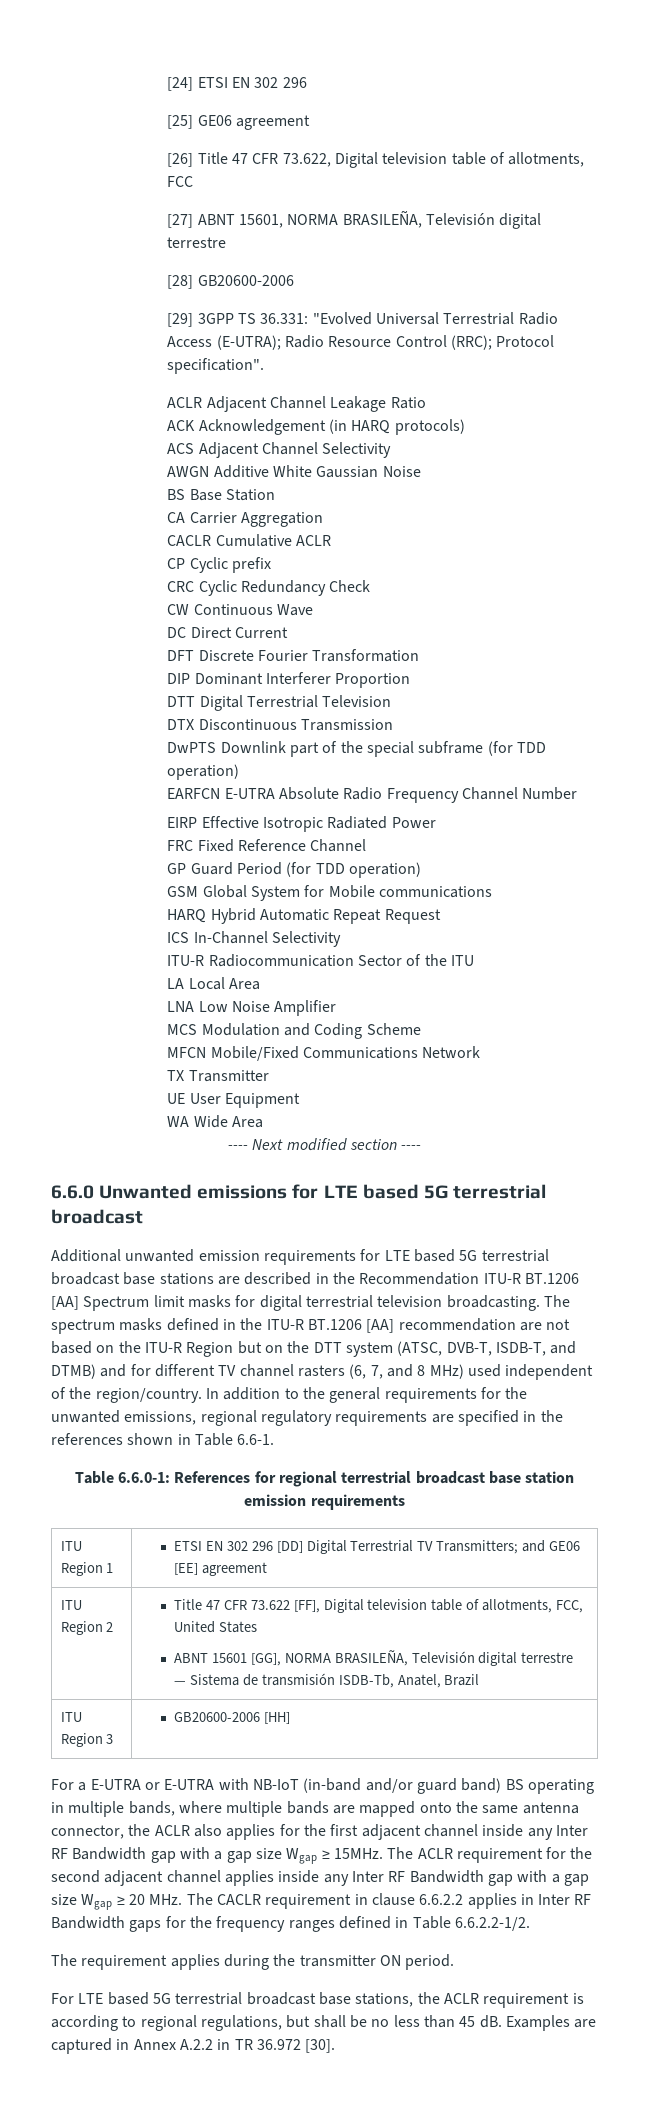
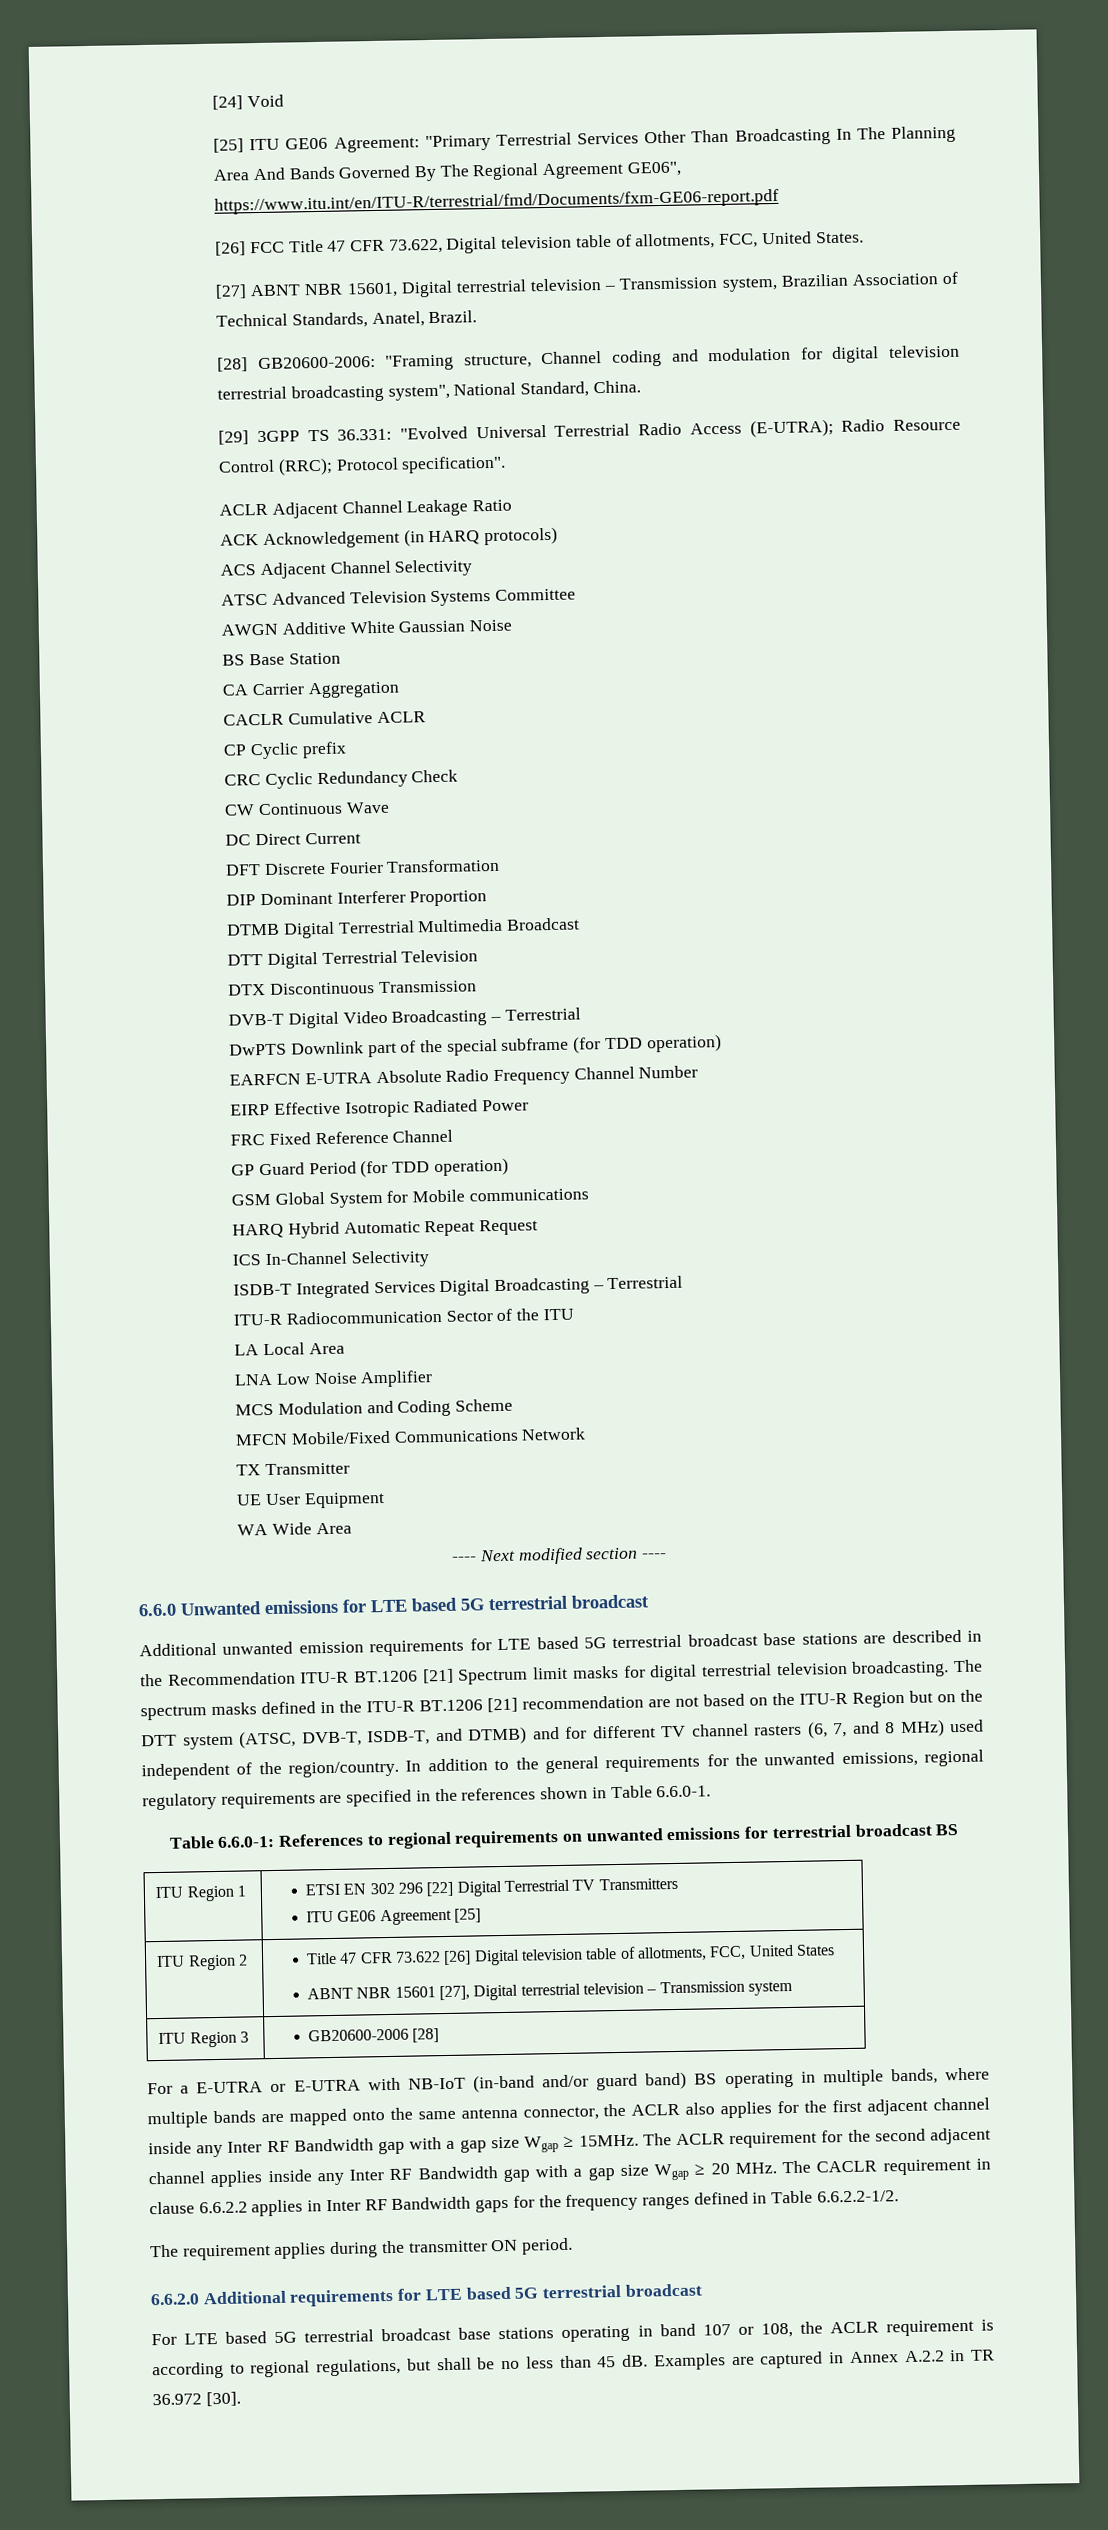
[197,77,307,88] [167,115,311,130] [167,153,194,167] ETSI EN 302 296 // [25] GE06 agreement // [26] -> [246,94,284,108] [213,125,957,153] [213,161,682,182] [214,188,780,215] [215,241,285,256] Void // [25] ITU GE06 Agreement: "Primary Terrestrial Services Other Than Broadcasting In The Planning Area And Bands Governed By The Regional Agreement GE06", https://www.itu.int/en/ITU-R/terrestrial/fmd/Documents/fxm-GE06-report.pdf // [26] FCC
[167,176,194,187] FCC -> [719,231,864,248] FCC, United States.
[239,210,542,229] [167,237,227,248] [167,275,294,289] 15601, NORMA BRASILEÑA, Televisión digital terrestre // [28] GB20600-2006 -> [304,271,958,298] [216,310,478,329] [217,344,961,372] [217,380,641,403] NBR 15601, Digital terrestrial television – Transmission system, Brazilian Association of Technical Standards, Anatel, Brazil. // [28] GB20600-2006: "Framing structure, Channel coding and modulation for digital television terrestrial broadcasting system", National Standard, China.
(392, 450) none -> [221,588,576,607] // ATSC Advanced Television Systems Committee
(411, 680) none -> [227,917,580,939] // DTMB Digital Terrestrial Multimedia Broadcast
(394, 725) none -> [228,1007,581,1029] // DVB-T Digital Video Broadcasting – Terrestrial
(342, 939) none -> [233,1275,684,1299] // ISDB-T Integrated Services Digital Broadcasting – Terrestrial
[51,1296,79,1310] [AA] -> [422,1668,454,1684] [21]
[366,1319,395,1333] [AA] -> [487,1697,518,1713] [21]
[237,1434,275,1445] 6.6-1. -> [656,1785,712,1798] 6.6.0-1.
[254,1471,575,1487] [244,1494,405,1510] for regional terrestrial broadcast base station emission requirements -> [366,1823,960,1850] to regional requirements on unwanted emissions for terrestrial broadcast BS
[276,1541,303,1553] [DD] -> [426,1881,454,1897] [22]
[436,1540,581,1554] [173,1562,267,1576] Transmitters; and GE06 [EE] agreement -> [598,1877,678,1891] [305,1908,481,1926] Transmitters // ITU GE06 Agreement [25]
[293,1600,320,1613] [FF], -> [443,1950,472,1966] [26]
[211,1650,574,1666] [173,1673,480,1688] 15601 [GG], NORMA BRASILEÑA, Televisión digital terrestre — Sistema de transmisión ISDB-Tb, Anatel, Brazil -> [356,1980,793,2001] NBR 15601 [27], Digital terrestrial television – Transmission system
[263,1712,290,1724] [HH] -> [412,2028,440,2043] [28]
(455, 1962) none -> [150,2283,703,2307] // 6.6.2.0 Additional requirements for LTE based 5G terrestrial broadcast
[355,1993,414,2007] stations, -> [498,2322,793,2343] stations operating in band 107 or 108,

